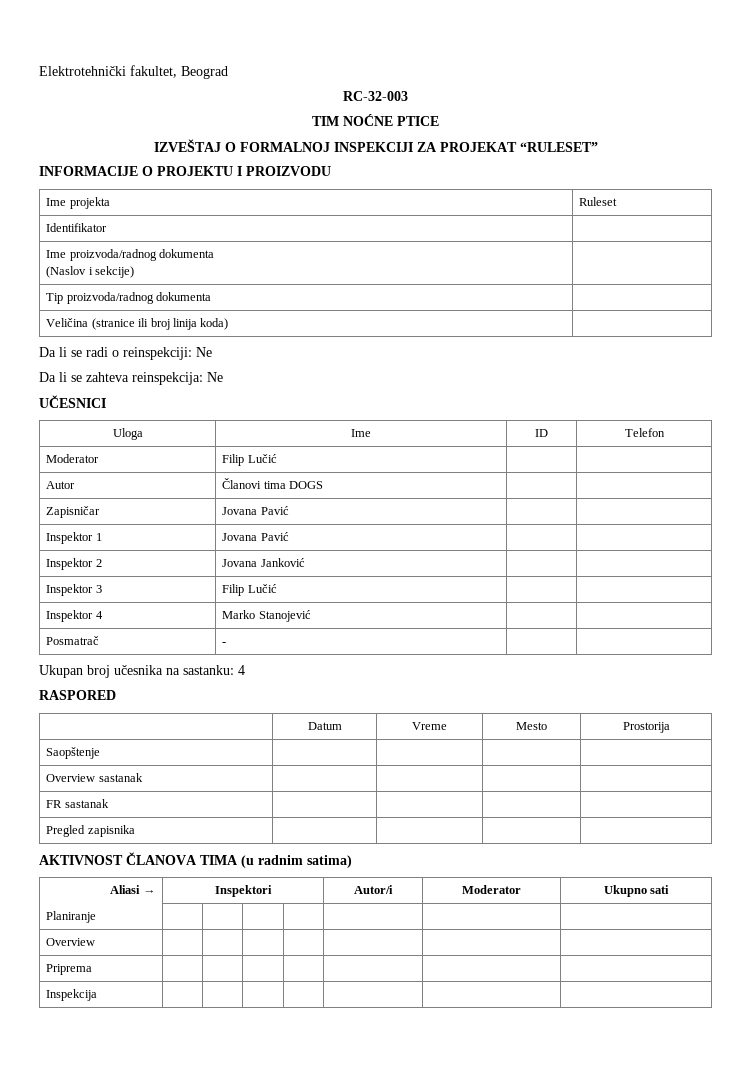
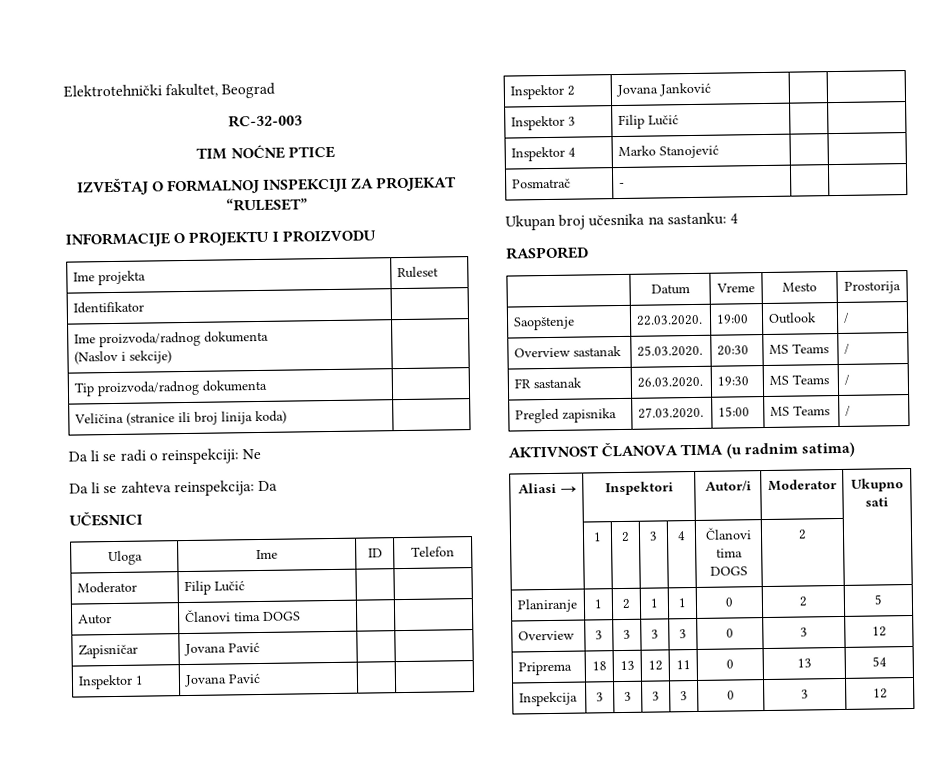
[207,372,223,382] Ne -> [257,480,278,492] Da
[46,773,143,782] [46,799,109,808] [46,825,135,837] | | | // Overview sastanak | | | | // FR sastanak | | | | // Pregled zapisnika | | | | -> [635,314,703,326] [715,314,749,324] [767,312,817,324] [842,312,850,323] [513,345,622,358] [636,344,703,357] [716,345,749,356] [768,343,829,354] [843,343,850,354] [513,377,582,389] [636,376,703,388] [716,376,749,386] [768,374,829,385] [843,374,850,385] [514,408,617,424] [637,406,704,419] [717,406,750,417] [769,405,830,416] [844,405,851,416] 22.03.2020. | 19:00 | Outlook | / // Overview sastanak | 25.03.2020. | 20:30 | MS Teams | / // FR sastanak | 26.03.2020. | 19:30 | MS Teams | / // Pregled zapisnika | 27.03.2020. | 15:00 | MS Teams | /
[46,911,97,923] [46,938,96,946] [46,964,93,975] [46,989,98,1001] Planiranje | | | | | | | // Overview | | | | | | | // Priprema | | | | | | | // Inspekcija | | | | | | | -> [593,532,602,542] [621,531,630,542] [649,531,658,541] [677,531,686,541] [705,527,752,540] [716,548,743,558] [710,566,748,576] [798,529,807,540] [516,598,578,613] [594,599,603,609] [622,598,631,609] [650,598,658,608] [678,598,686,608] [725,597,733,607] [799,596,807,607] [874,594,882,605] [517,630,575,641] [595,630,603,640] [623,629,631,639] [651,629,659,639] [679,629,687,639] [726,628,734,638] [800,627,808,637] [871,626,887,637] [517,661,572,676] [591,661,607,671] [619,660,635,671] [647,660,663,671] [675,660,691,670] [726,659,734,669] [796,658,812,668] [871,656,887,667] [518,691,578,707] [596,692,604,702] [624,691,632,701] [652,691,660,701] [680,691,688,701] [727,690,735,700] [801,689,809,699] [872,688,888,699] | 1 | 2 | 3 | 4 | Članovi tima DOGS | 2 | // Planiranje | 1 | 2 | 1 | 1 | 0 | 2 | 5 // Overview | 3 | 3 | 3 | 3 | 0 | 3 | 12 // Priprema | 18 | 13 | 12 | 11 | 0 | 13 | 54 // Inspekcija | 3 | 3 | 3 | 3 | 0 | 3 | 12

